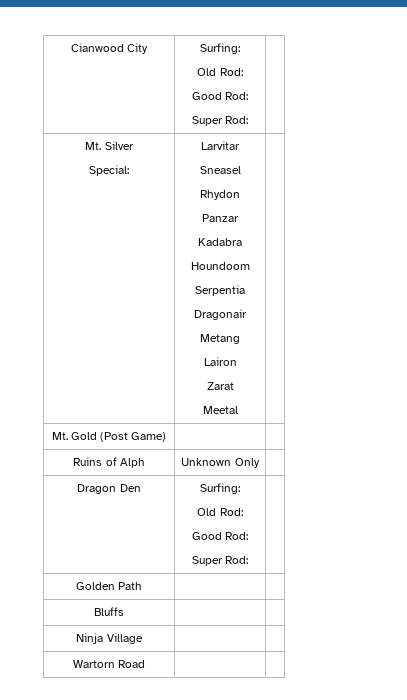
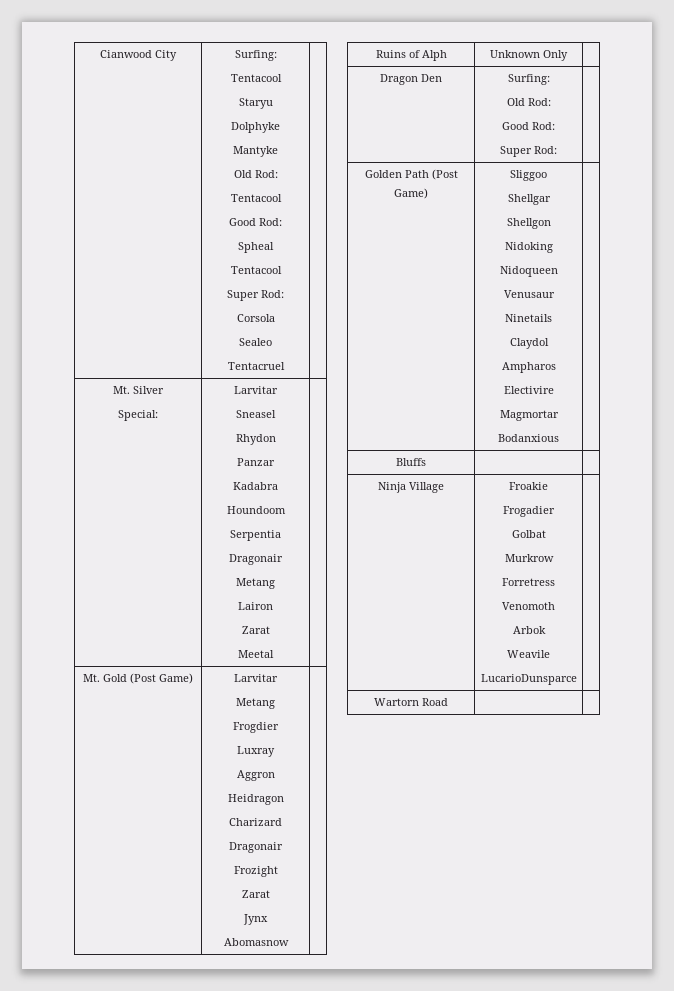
[197,68,243,76] [191,92,249,100] [191,116,249,126] // Old Rod: // Good Rod: // Super Rod: -> [230,74,282,82] [238,98,273,109] [231,122,280,133] [233,146,278,157] [233,170,278,178] [230,194,282,202] [229,218,282,226] [238,242,274,253] [230,266,282,274] [227,290,284,301] [236,314,275,322] [239,338,272,346] [227,362,285,370] // Tentacool // Staryu // Dolphyke // Mantyke // Old Rod: // Tentacool // Good Rod: // Spheal // Tentacool // Super Rod: // Corsola // Sealeo // Tentacruel
(167, 437) none -> [234,674,278,682] [236,698,275,709] [233,722,279,733] [237,746,275,757] [236,770,275,781] [227,794,284,805] [229,818,282,826] [229,842,283,853] [233,866,278,877] [241,890,270,898] [243,914,268,925] [223,938,289,946] Larvitar // Metang // Frogdier // Luxray // Aggron // Heidragon // Charizard // Dragonair // Frozight // Zarat // Jynx // Abomasnow
[94,607,124,616] [76,633,143,644] | | // Bluffs | | // Ninja Village | -> [431,169,458,180] [394,188,428,199] [510,170,547,181] [507,194,551,205] [506,218,551,229] [504,242,553,253] [499,266,558,277] [503,290,555,298] [505,314,552,322] [509,338,549,349] [501,362,556,373] [503,386,554,394] [499,410,559,421] [498,434,559,442] [396,458,426,466] [378,482,444,493] [509,482,548,490] [503,506,555,517] [511,530,546,538] [504,554,554,562] [502,578,555,586] [502,602,555,610] [512,626,546,634] [507,650,550,658] [480,674,577,685] (Post Game) | Sliggoo // Shellgar // Shellgon // Nidoking // Nidoqueen // Venusaur // Ninetails // Claydol // Ampharos // Electivire // Magmortar // Bodanxious | // Bluffs | | // Ninja Village | Froakie // Frogadier // Golbat // Murkrow // Forretress // Venomoth // Arbok // Weavile // LucarioDunsparce

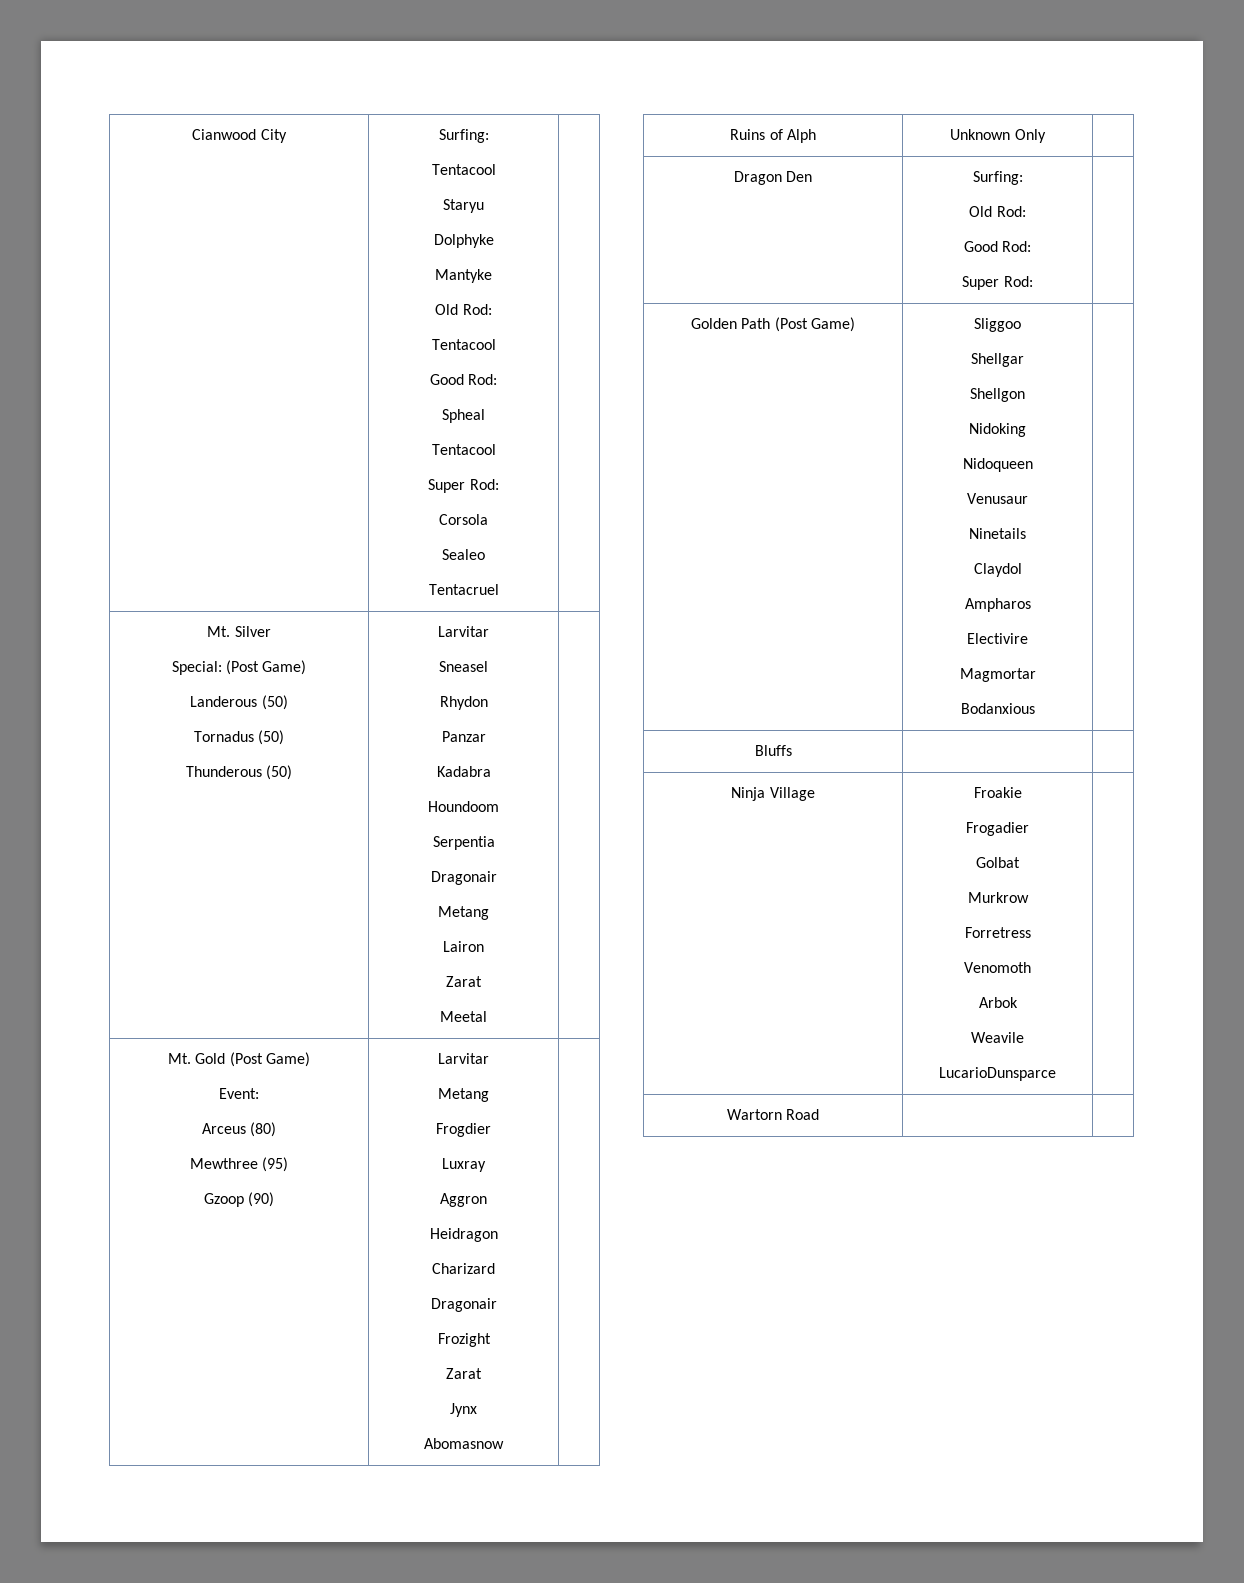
(158, 415) none -> [226,660,307,675] [190,695,288,710] [193,730,285,745] [185,765,293,780] (Post Game) // Landerous (50) // Tornadus (50) // Thunderous (50)
(193, 678) none -> [219,1088,259,1099] [201,1122,277,1137] [189,1157,289,1172] [203,1192,275,1207] // Event: // Arceus (80) // Mewthree (95) // Gzoop (90)

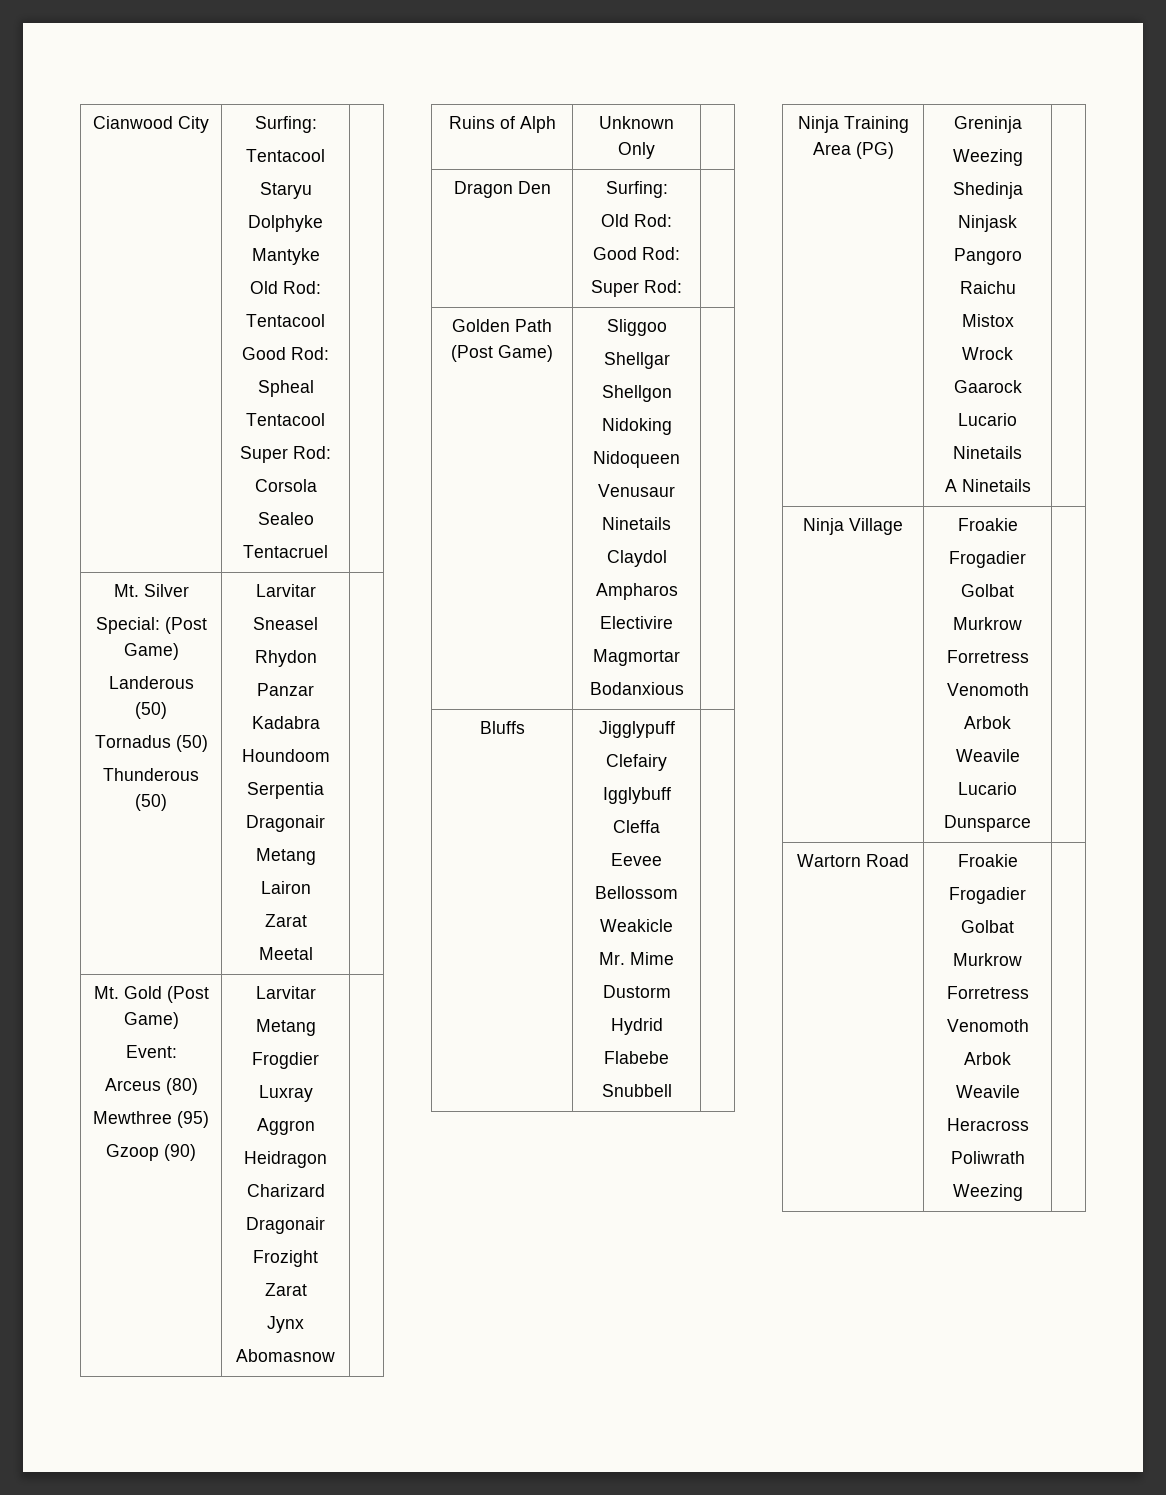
(792, 750) none -> [598,721,675,738] [606,754,667,771] [602,787,671,804] [613,820,660,833] [611,853,662,866] [595,886,678,899] [600,919,673,932] [599,952,674,965] [602,985,671,998] [610,1018,663,1035] [604,1051,669,1064] [601,1084,672,1097] [797,116,909,133] [812,142,894,159] [953,116,1022,133] [952,149,1023,166] [952,182,1023,199] [958,215,1017,232] [953,248,1022,265] [959,281,1016,294] [961,314,1014,327] [962,347,1013,360] [953,380,1022,393] [958,413,1017,426] [953,446,1022,459] [944,479,1031,492] Jigglypuff // Clefairy // Igglybuff // Cleffa // Eevee // Bellossom // Weakicle // Mr. Mime // Dustorm // Hydrid // Flabebe // Snubbell | // Ninja Training Area (PG) | Greninja // Weezing // Shedinja // Ninjask // Pangoro // Raichu // Mistox // Wrock // Gaarock // Lucario // Ninetails // A Ninetails
[939,1067,1056,1081] LucarioDunsparce -> [958,782,1017,795] [944,815,1031,832] Lucario // Dunsparce
(820, 1114) none -> [957,854,1018,867] [949,887,1026,904] [961,920,1014,933] [953,953,1022,966] [946,986,1029,999] [946,1019,1029,1032] [964,1052,1011,1065] [955,1085,1020,1098] [946,1118,1029,1131] [950,1151,1025,1164] [952,1184,1023,1201] Froakie // Frogadier // Golbat // Murkrow // Forretress // Venomoth // Arbok // Weavile // Heracross // Poliwrath // Weezing

